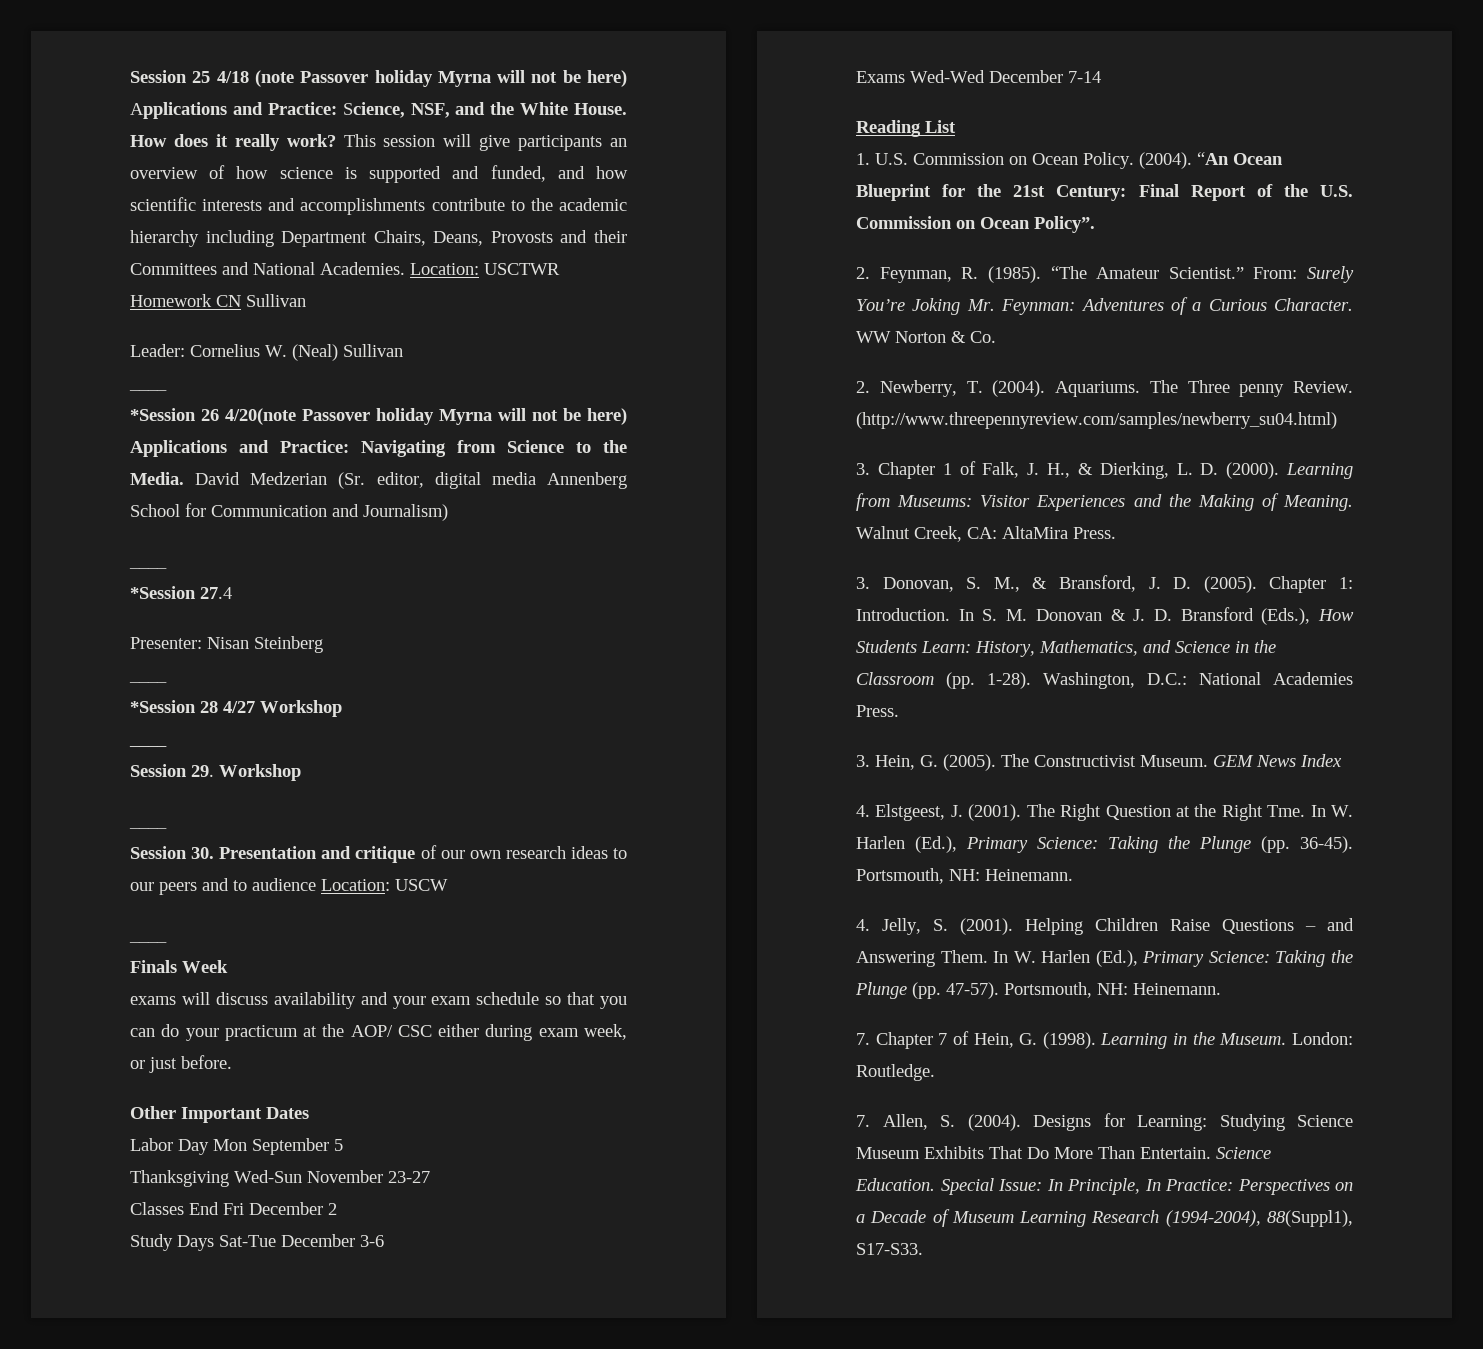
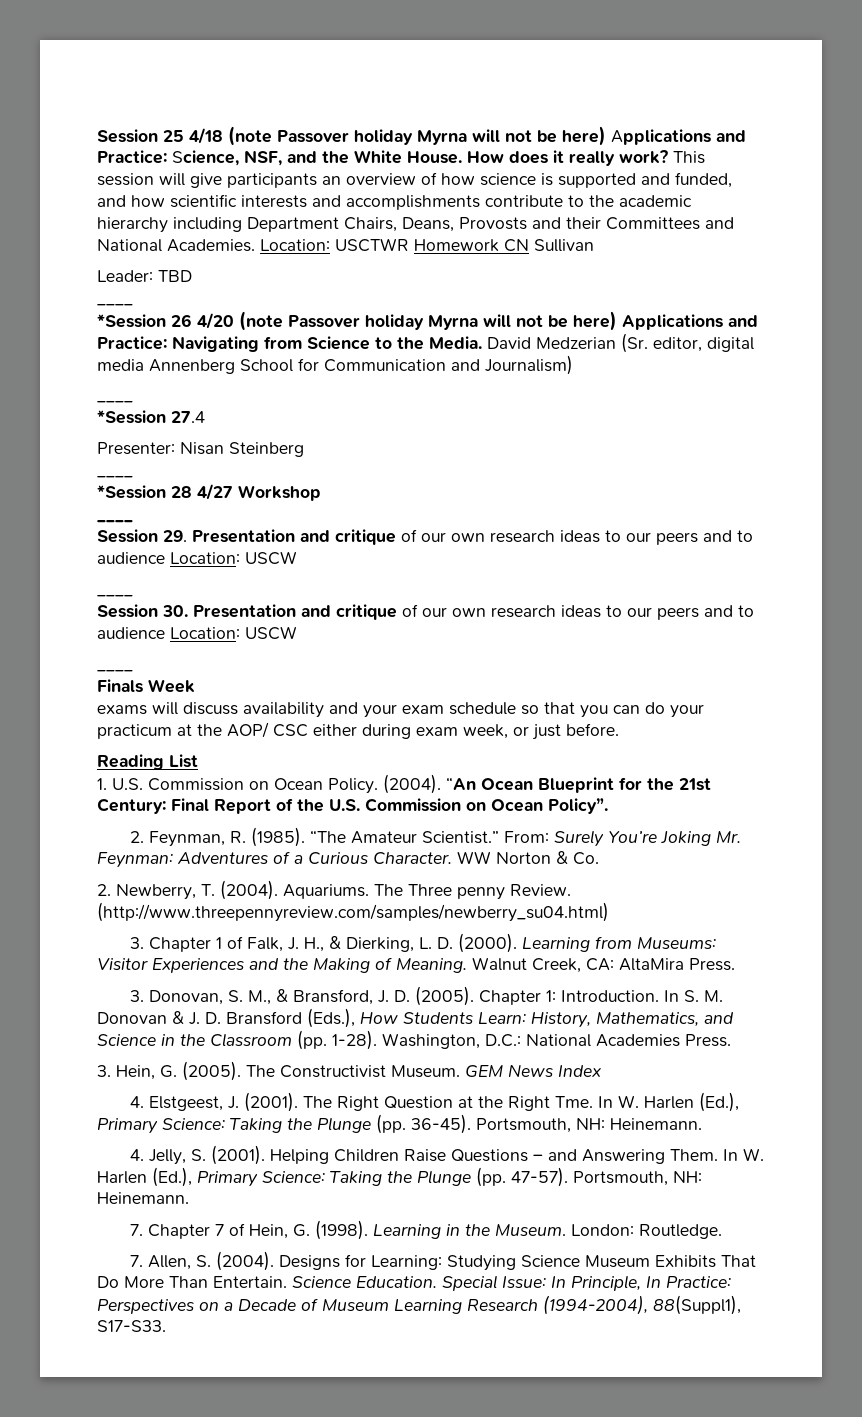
[190,344,403,361] Cornelius W. (Neal) Sullivan -> [158,270,192,282] TBD
[225,408,296,425] 4/20(note -> [197,311,283,331] 4/20 (note
[219,764,301,781] Workshop -> [192,529,753,545] [97,551,297,565] Presentation and critique of our own research ideas to our peers and to audience Location: USCW
[130,1106,309,1123] [130,1138,343,1155] [130,1170,430,1187] [130,1202,337,1215] [130,1234,384,1251] [856,70,1101,83] // Other Important Dates // Labor Day Mon September 5 // Thanksgiving Wed-Sun November 23-27 // Classes End Fri December 2 // Study Days Sat-Tue December 3-6 // Exams Wed-Wed December 7-14 -> (619, 729) none

